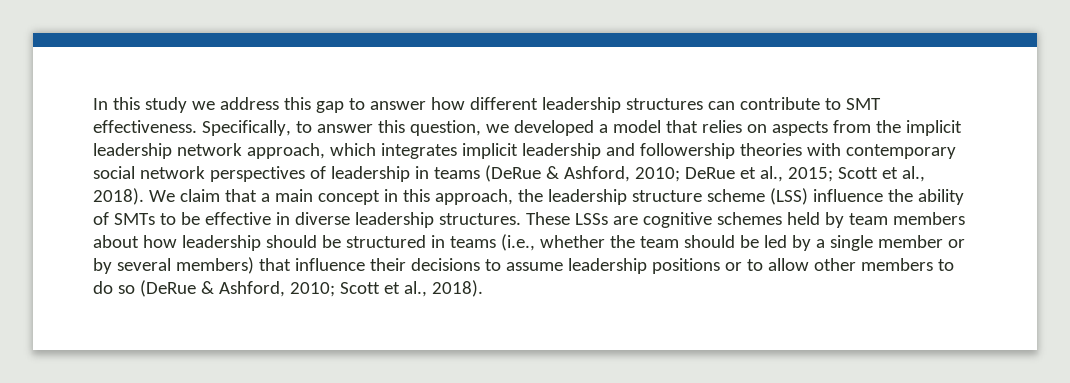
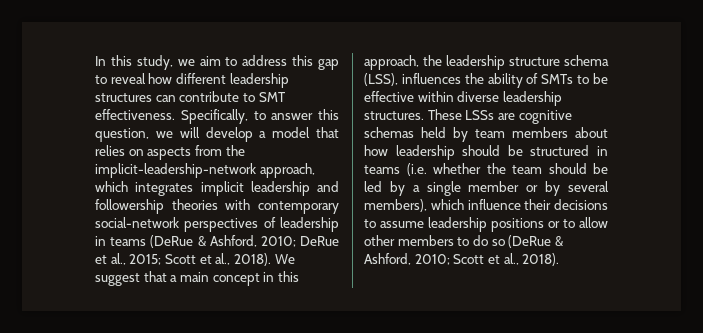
[144,97,215,113] study we -> [136,55,238,70] study, we aim to
[369,101,426,110] answer -> [110,73,146,84] reveal
[513,120,594,136] developed -> [179,127,253,142] will develop
[905,120,962,136] [93,143,242,159] implicit leadership network -> [95,163,256,178] implicit-leadership-network
[93,166,205,179] social network -> [95,217,179,228] social-network
[179,189,220,202] claim -> [95,273,140,286] suggest
[706,188,883,205] scheme (LSS) influence -> [564,55,609,66] [364,73,461,86] schema (LSS), influences
[275,212,290,225] in -> [417,91,454,102] within
[716,212,782,225] schemes -> [364,127,414,138] schemas
[500,234,535,251] (i.e., -> [406,163,427,176] (i.e.
[175,257,291,274] members) that -> [364,199,464,212] members), which

